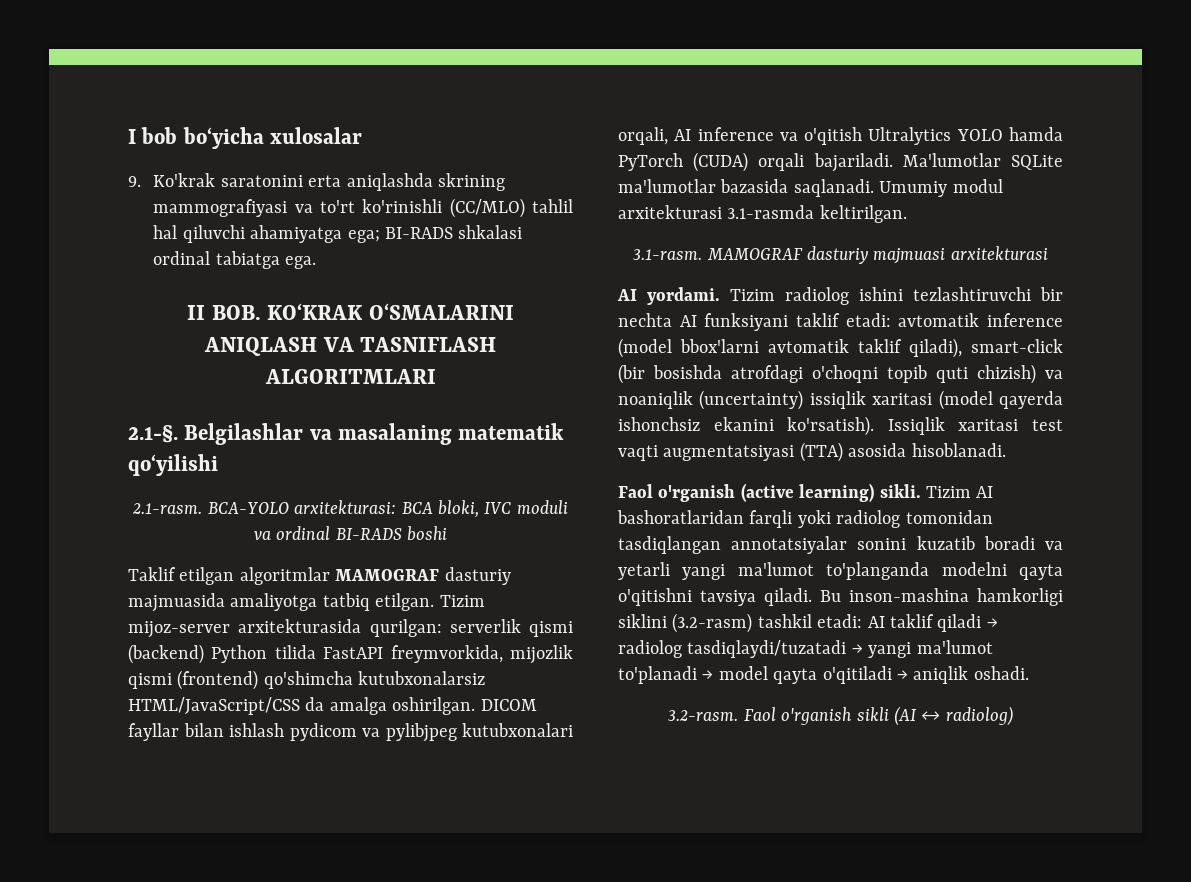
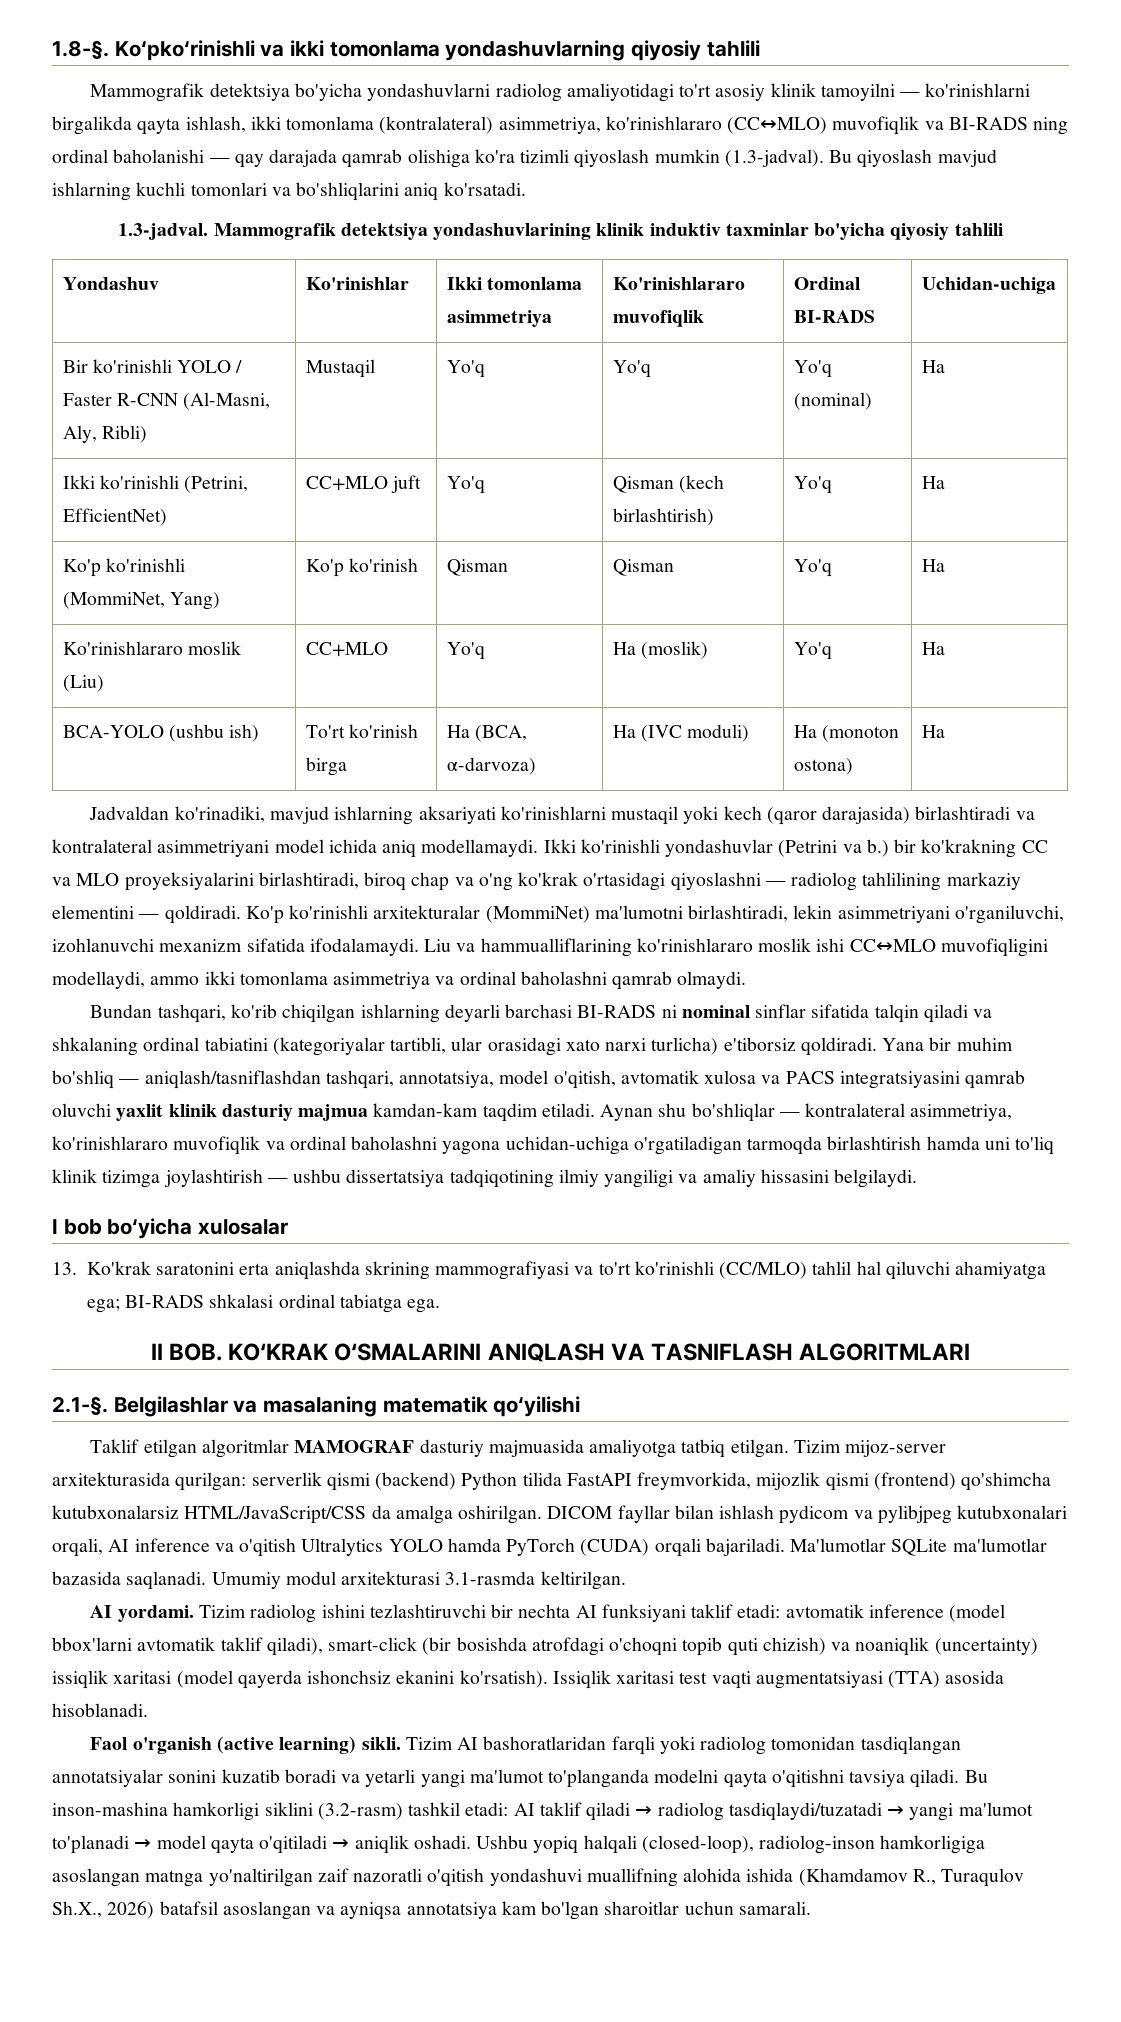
(128, 136) none -> [52,40,760,61] [90,83,1031,102] [52,116,1069,135] [52,149,997,168] [52,182,526,201] [118,223,1003,240] [62,277,159,290] [305,277,409,290] [446,277,582,290] [446,310,552,327] [612,277,745,290] [612,310,704,327] [793,277,860,290] [793,310,875,323] [921,277,1056,294] [62,359,243,373] [62,392,271,410] [62,425,147,443] [305,359,375,378] [446,360,485,378] [612,360,651,378] [793,360,832,378] [793,392,872,410] [921,360,945,373] [62,475,249,493] [62,508,167,526] [305,475,421,493] [446,476,485,494] [612,475,724,493] [612,508,714,526] [793,476,832,494] [921,476,945,489] [62,558,185,577] [62,592,220,610] [305,558,418,577] [446,559,508,576] [612,559,674,576] [793,559,832,577] [921,559,945,572] [62,641,241,655] [62,675,104,692] [305,642,388,657] [446,642,485,660] [612,641,708,659] [793,642,832,660] [921,642,945,655] [62,724,260,742] [305,724,418,738] [305,757,347,776] [446,725,527,742] [446,757,536,775] [612,724,750,742] [793,725,899,742] [793,758,853,775] [921,725,945,738] [89,806,1035,825] [52,839,1048,858] [52,872,1021,891] [52,905,1064,924] [52,938,1048,957] [52,971,747,990] [90,1004,993,1023] [52,1037,1013,1056] [52,1070,1026,1089] [52,1103,1013,1122] [52,1136,1055,1155] [52,1169,918,1188] 1.8-§. Koʻpkoʻrinishli va ikki tomonlama yondashuvlarning qiyosiy tahlili // Mammografik detektsiya bo'yicha yondashuvlarni radiolog amaliyotidagi to'rt asosiy klinik tamoyilni — ko'rinishlarni birgalikda qayta ishlash, ikki tomonlama (kontralateral) asimmetriya, ko'rinishlararo (CC↔MLO) muvofiqlik va BI-RADS ning ordinal baholanishi — qay darajada qamrab olishiga ko'ra tizimli qiyoslash mumkin (1.3-jadval). Bu qiyoslash mavjud ishlarning kuchli tomonlari va bo'shliqlarini aniq ko'rsatadi. // 1.3-jadval. Mammografik detektsiya yondashuvlarining klinik induktiv taxminlar bo'yicha qiyosiy tahlili // Yondashuv | Ko'rinishlar | Ikki tomonlama asimmetriya | Ko'rinishlararo muvofiqlik | Ordinal BI-RADS | Uchidan-uchiga // Bir ko'rinishli YOLO / Faster R-CNN (Al-Masni, Aly, Ribli) | Mustaqil | Yo'q | Yo'q | Yo'q (nominal) | Ha // Ikki ko'rinishli (Petrini, EfficientNet) | CC+MLO juft | Yo'q | Qisman (kech birlashtirish) | Yo'q | Ha // Ko'p ko'rinishli (MommiNet, Yang) | Ko'p ko'rinish | Qisman | Qisman | Yo'q | Ha // Ko'rinishlararo moslik (Liu) | CC+MLO | Yo'q | Ha (moslik) | Yo'q | Ha // BCA-YOLO (ushbu ish) | To'rt ko'rinish birga | Ha (BCA, α-darvoza) | Ha (IVC moduli) | Ha (monoton ostona) | Ha // Jadvaldan ko'rinadiki, mavjud ishlarning aksariyati ko'rinishlarni mustaqil yoki kech (qaror darajasida) birlashtiradi va kontralateral asimmetriyani model ichida aniq modellamaydi. Ikki ko'rinishli yondashuvlar (Petrini va b.) bir ko'krakning CC va MLO proyeksiyalarini birlashtiradi, biroq chap va o'ng ko'krak o'rtasidagi qiyoslashni — radiolog tahlilining markaziy elementini — qoldiradi. Ko'p ko'rinishli arxitekturalar (MommiNet) ma'lumotni birlashtiradi, lekin asimmetriyani o'rganiluvchi, izohlanuvchi mexanizm sifatida ifodalamaydi. Liu va hammualliflarining ko'rinishlararo moslik ishi CC↔MLO muvofiqligini modellaydi, ammo ikki tomonlama asimmetriya va ordinal baholashni qamrab olmaydi. // Bundan tashqari, ko'rib chiqilgan ishlarning deyarli barchasi BI-RADS ni nominal sinflar sifatida talqin qiladi va shkalaning ordinal tabiatini (kategoriyalar tartibli, ular orasidagi xato narxi turlicha) e'tiborsiz qoldiradi. Yana bir muhim bo'shliq — aniqlash/tasniflashdan tashqari, annotatsiya, model o'qitish, avtomatik xulosa va PACS integratsiyasini qamrab oluvchi yaxlit klinik dasturiy majmua kamdan-kam taqdim etiladi. Aynan shu bo'shliqlar — kontralateral asimmetriya, ko'rinishlararo muvofiqlik va ordinal baholashni yagona uchidan-uchiga o'rgatiladigan tarmoqda birlashtirish hamda uni to'liq klinik tizimga joylashtirish — ushbu dissertatsiya tadqiqotining ilmiy yangiligi va amaliy hissasini belgilaydi. //
[128,176,141,187] 9. -> [52,1262,77,1275] 13.
[132,500,568,518] [253,526,448,541] // 2.1-rasm. BCA-YOLO arxitekturasi: BCA bloki, IVC moduli va ordinal BI-RADS boshi -> (581, 1406) none
[633,246,1048,264] // 3.1-rasm. MAMOGRAF dasturiy majmuasi arxitekturasi -> (626, 1580) none
[668,706,1013,726] // 3.2-rasm. Faol o'rganish sikli (AI ↔ radiolog) -> [476,1835,986,1854] [52,1868,1025,1887] [52,1901,811,1920] Ushbu yopiq halqali (closed-loop), radiolog-inson hamkorligiga asoslangan matnga yo'naltirilgan zaif nazoratli o'qitish yondashuvi muallifning alohida ishida (Khamdamov R., Turaqulov Sh.X., 2026) batafsil asoslangan va ayniqsa annotatsiya kam bo'lgan sharoitlar uchun samarali.

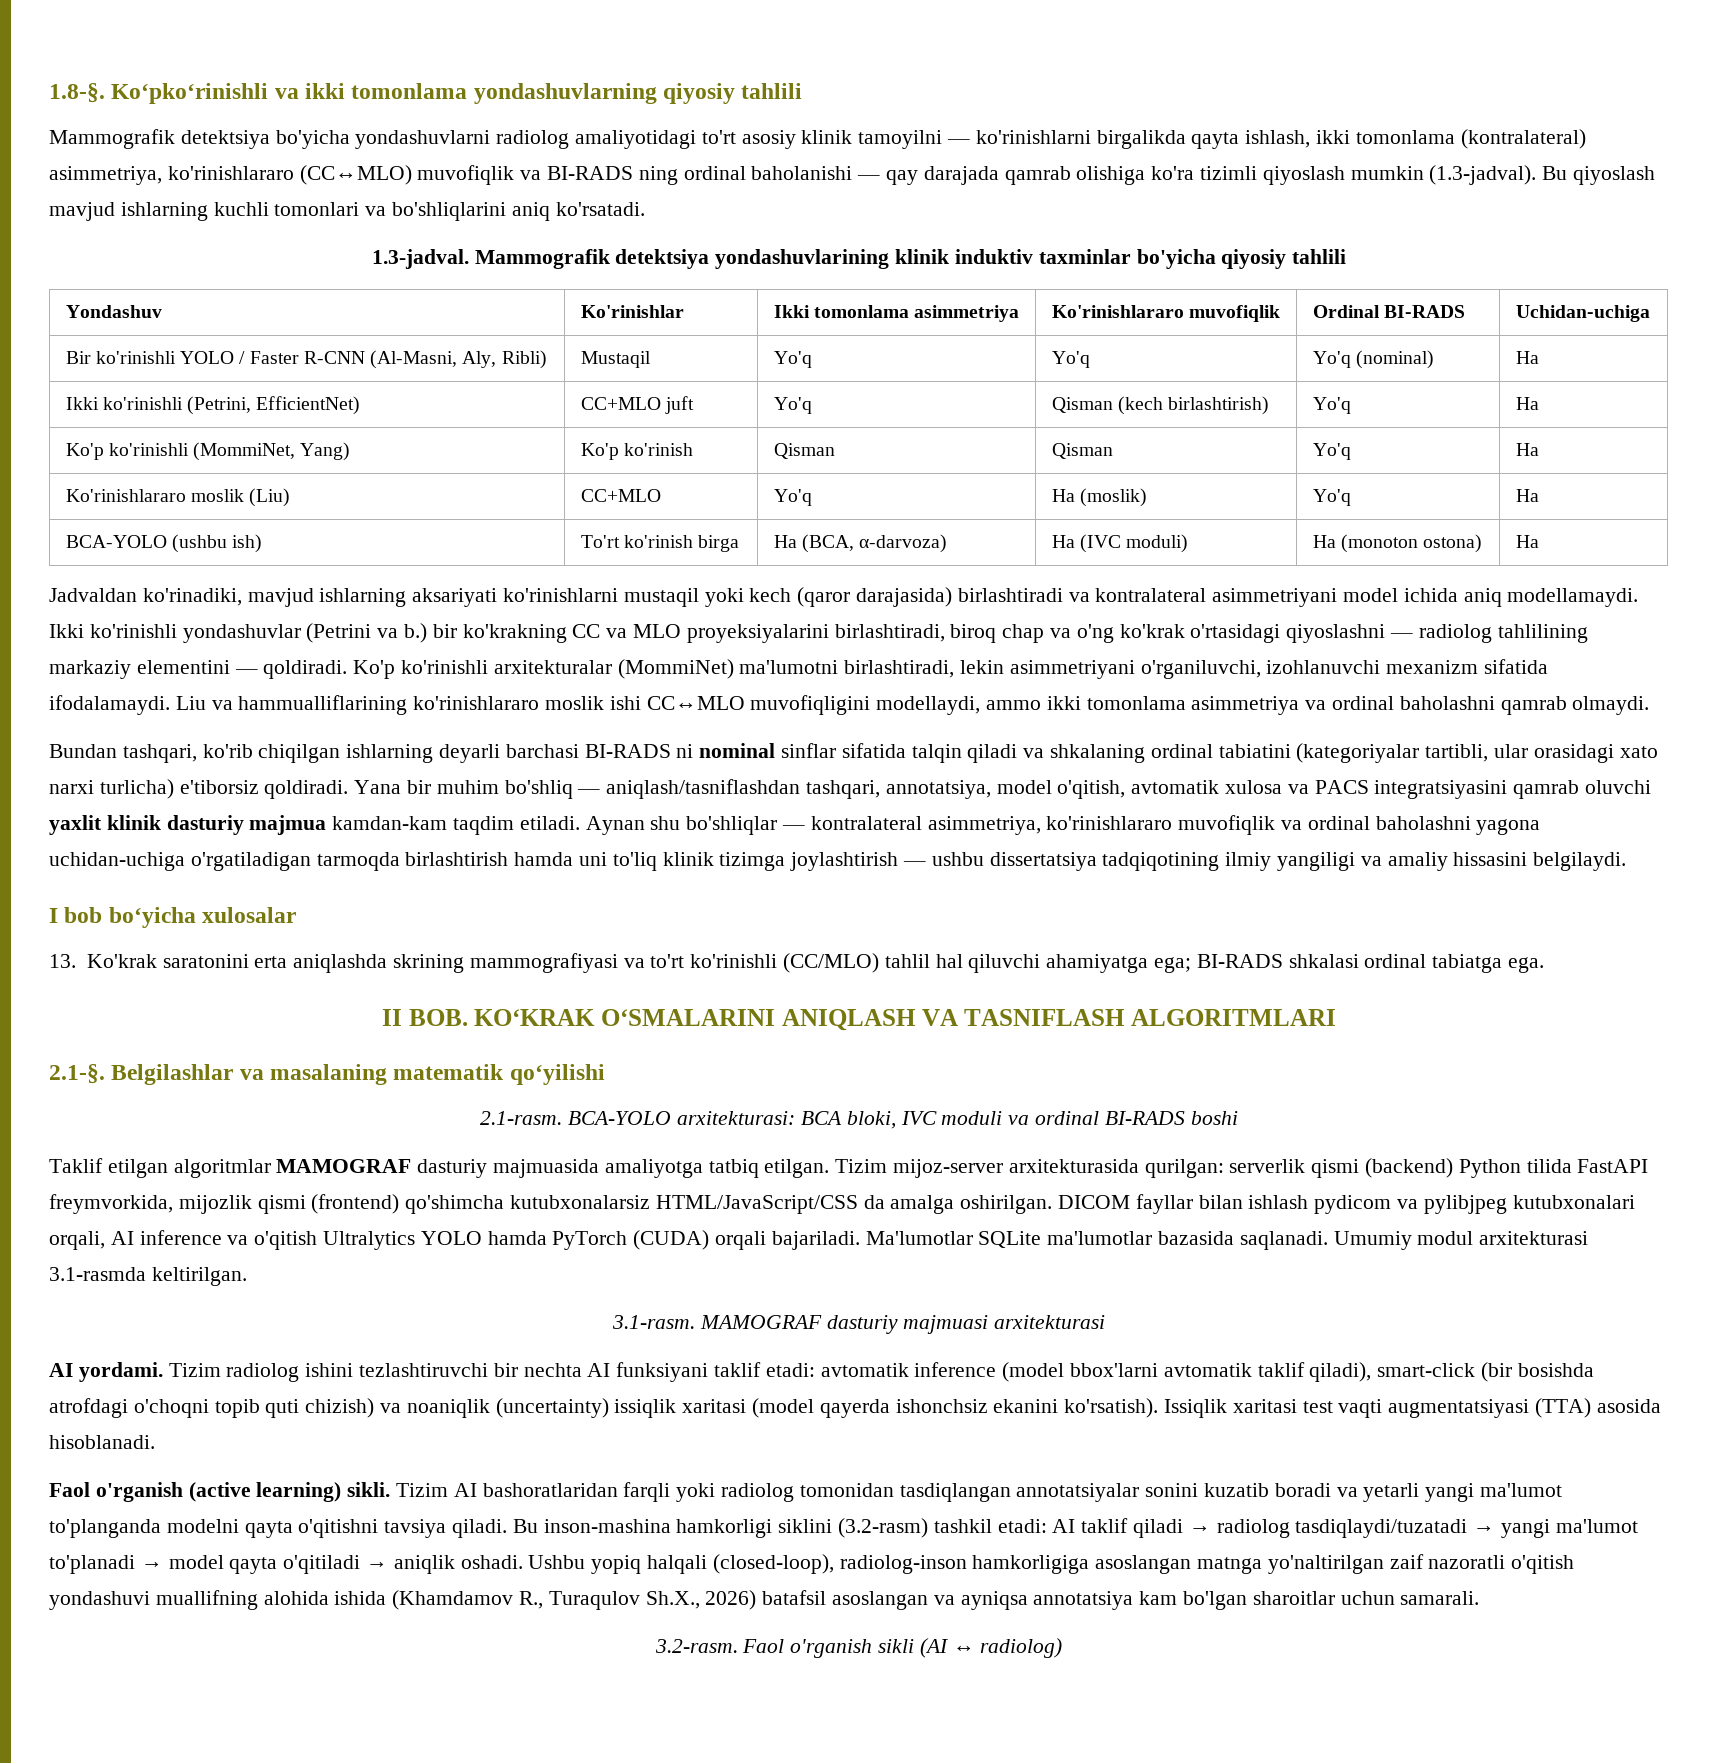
(581, 1406) none -> [480,1111,1238,1129] // 2.1-rasm. BCA-YOLO arxitekturasi: BCA bloki, IVC moduli va ordinal BI-RADS boshi
(626, 1580) none -> [611,1315,1106,1334] // 3.1-rasm. MAMOGRAF dasturiy majmuasi arxitekturasi
(811, 1908) none -> [654,1638,1063,1658] // 3.2-rasm. Faol o'rganish sikli (AI ↔ radiolog)

